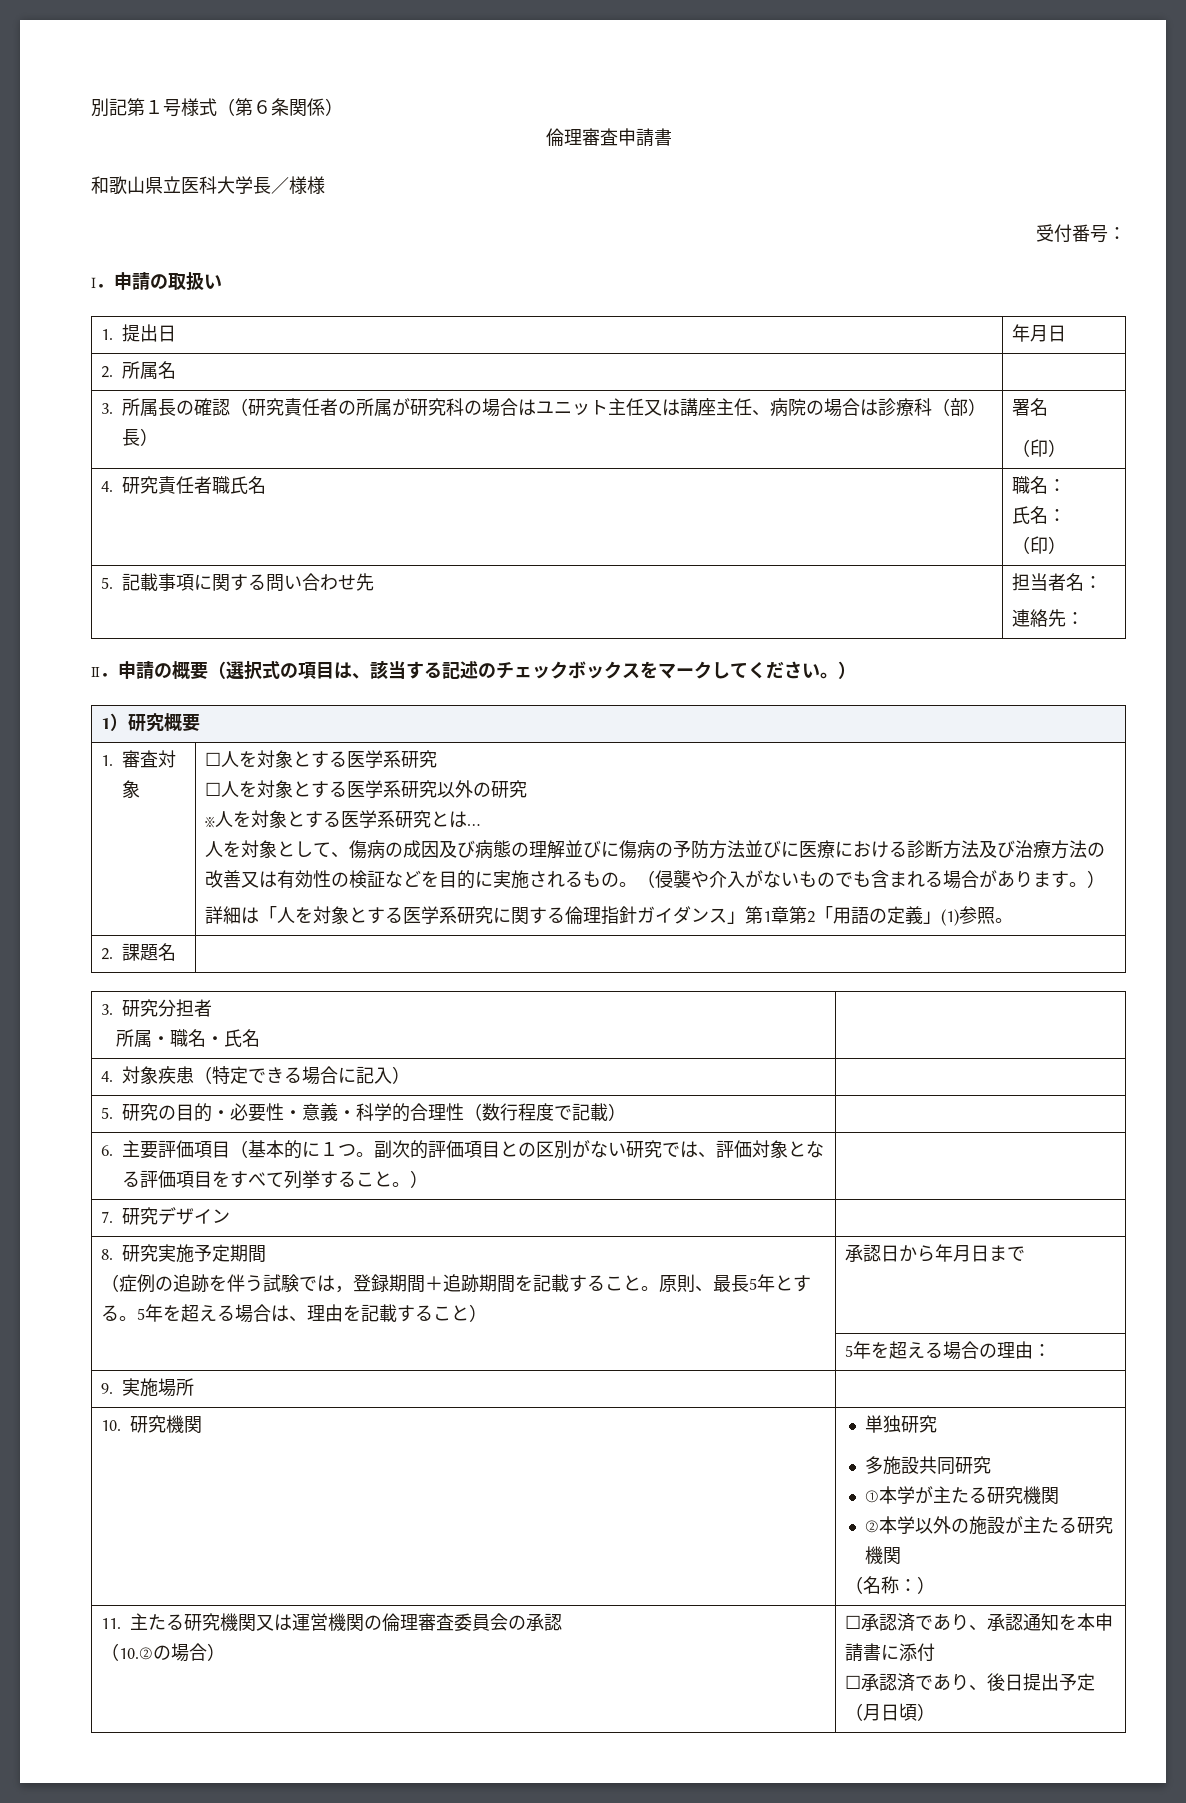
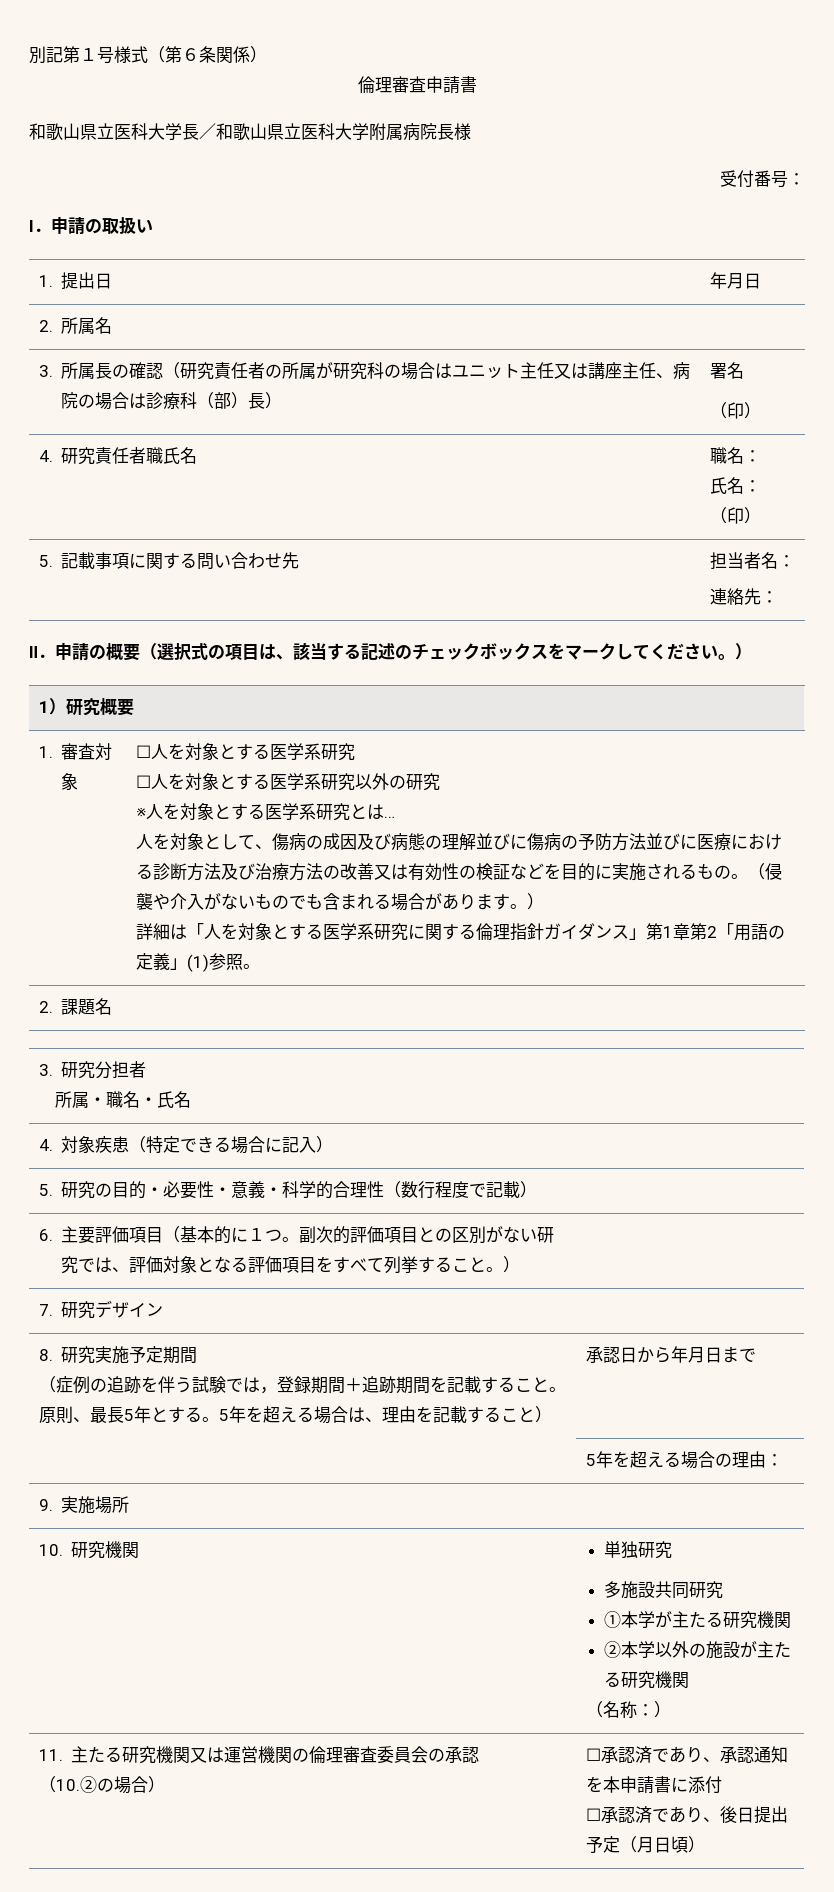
[289,176,307,194] 様 -> [216,123,454,141] 和歌山県立医科大学附属病院長

